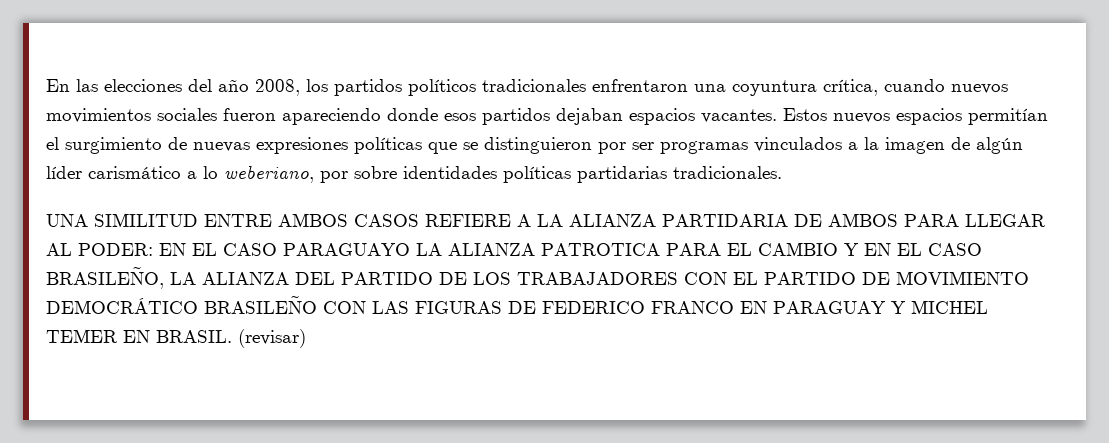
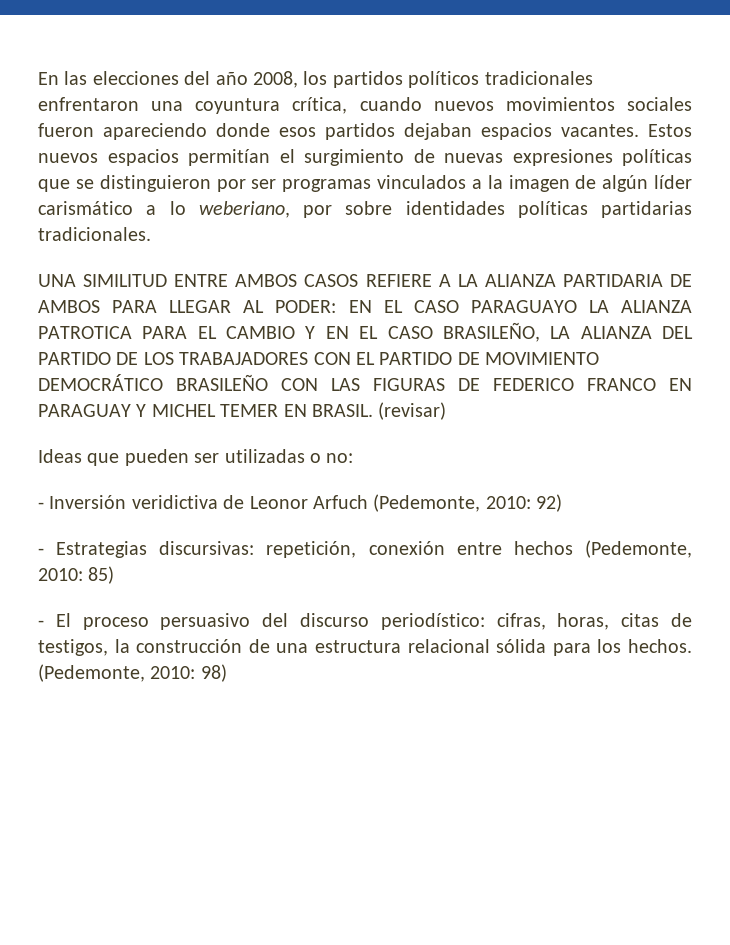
(306, 338) none -> [38,449,354,466] [38,494,563,512] [38,540,692,558] [38,566,115,584] [38,613,692,630] [38,639,693,656] [38,664,227,682] // Ideas que pueden ser utilizadas o no: // - Inversión veridictiva de Leonor Arfuch (Pedemonte, 2010: 92) // - Estrategias discursivas: repetición, conexión entre hechos (Pedemonte, 2010: 85) // - El proceso persuasivo del discurso periodístico: cifras, horas, citas de testigos, la construcción de una estructura relacional sólida para los hechos. (Pedemonte, 2010: 98)

